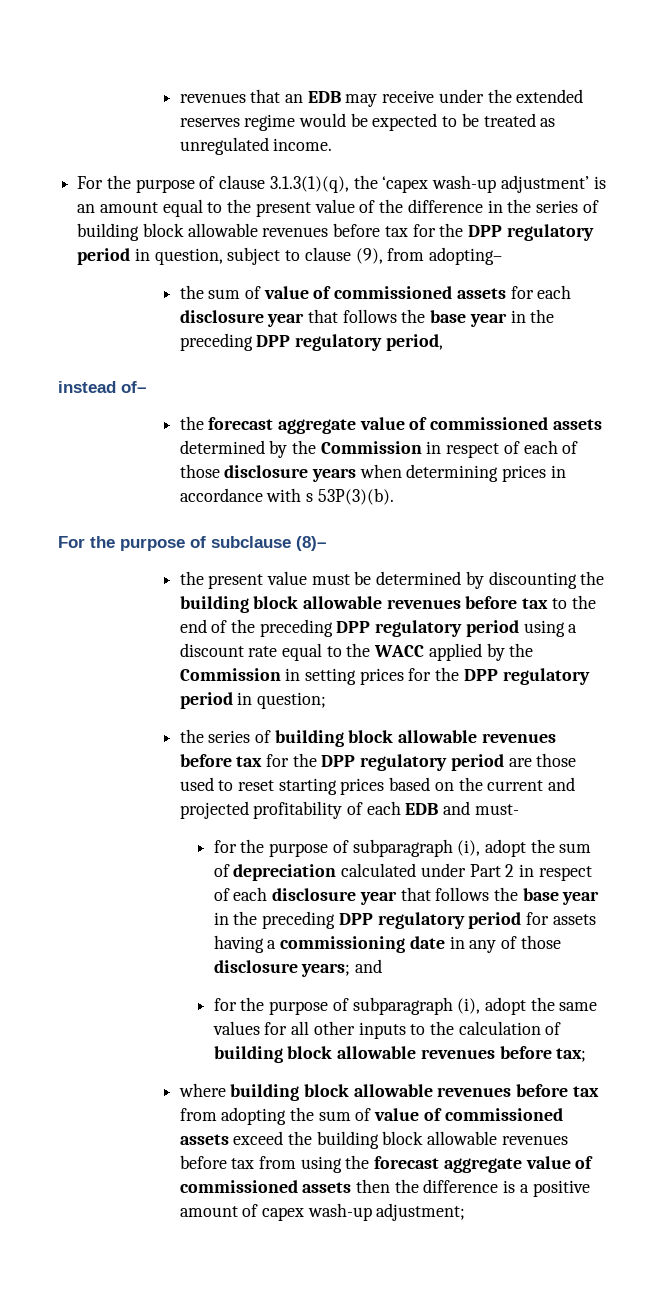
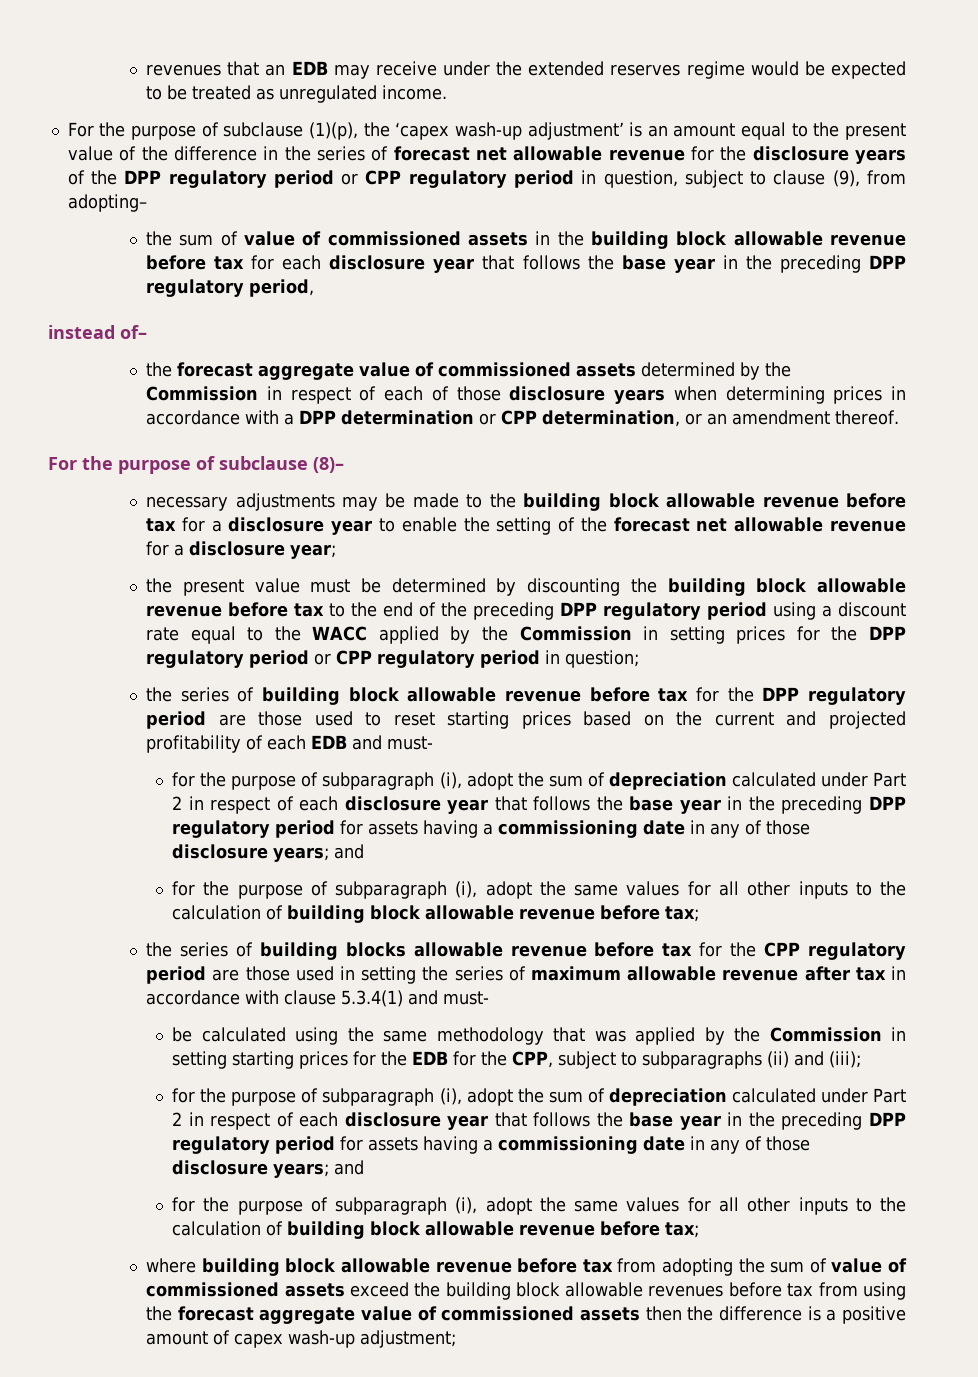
[219,175,349,193] clause 3.1.3(1)(q), -> [223,122,358,140] subclause (1)(p),
[77,223,503,241] building block allowable revenues before tax for the DPP -> [393,146,907,164] [67,170,402,188] forecast net allowable revenue for the disclosure years of the DPP regulatory period or CPP
(506, 293) none -> [535,231,906,249] [146,255,245,270] in the building block allowable revenue before tax
[306,488,394,505] s 53P(3)(b). -> [284,410,900,427] a DPP determination or CPP determination, or an amendment thereof.
(326, 543) none -> [146,493,907,511] [146,517,907,535] [146,541,337,559] // necessary adjustments may be made to the building block allowable revenue before tax for a disclosure year to enable the setting of the forecast net allowable revenue for a disclosure year;
[386,599,461,609] revenues -> [146,605,223,617] revenue
(233, 700) none -> [314,650,541,668] or CPP regulatory period
[481,733,556,743] revenues -> [505,690,582,702] revenue
[420,1049,495,1059] revenues -> [519,905,700,922] [146,942,906,960] [146,966,906,984] [146,990,490,1007] [172,1027,907,1045] [172,1051,862,1069] [172,1088,907,1106] [172,1112,907,1130] [172,1136,811,1154] [172,1160,365,1178] [172,1197,906,1215] [172,1221,596,1239] revenue before tax; // the series of building blocks allowable revenue before tax for the CPP regulatory period are those used in setting the series of maximum allowable revenue after tax in accordance with clause 5.3.4(1) and must- // be calculated using the same methodology that was applied by the Commission in setting starting prices for the EDB for the CPP, subject to subparagraphs (ii) and (iii); // for the purpose of subparagraph (i), adopt the sum of depreciation calculated under Part 2 in respect of each disclosure year that follows the base year in the preceding DPP regulatory period for assets having a commissioning date in any of those disclosure years; and // for the purpose of subparagraph (i), adopt the same values for all other inputs to the calculation of building block allowable revenue
[437,1087,512,1097] revenues -> [435,1261,512,1273] revenue

